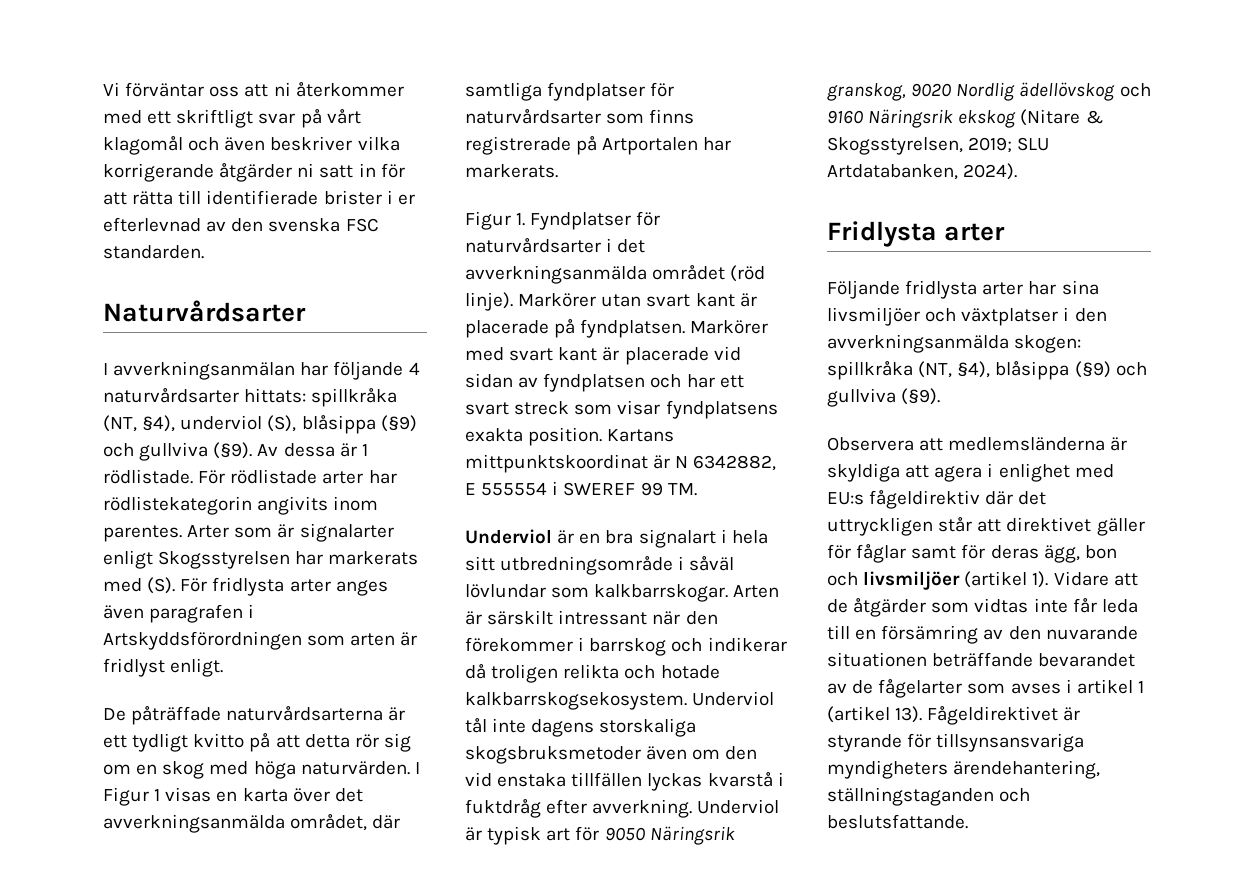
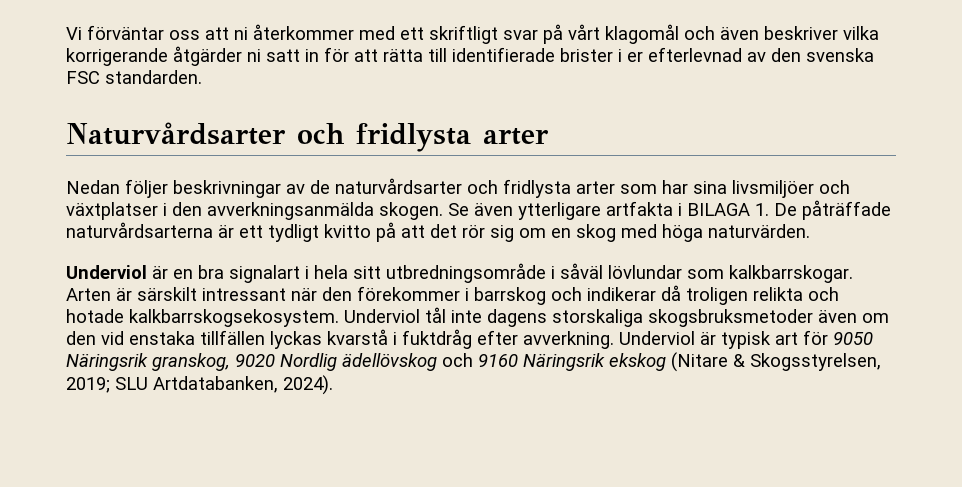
[103,361,420,380] [103,388,398,407] [103,415,417,434] [103,442,368,461] [103,469,397,484] [103,496,379,515] [103,523,394,542] [103,550,419,569] [103,577,388,596] [103,604,255,623] [103,631,418,650] [103,658,224,677] // I avverkningsanmälan har följande 4 naturvårdsarter hittats: spillkråka (NT, §4), underviol (S), blåsippa (§9) och gullviva (§9). Av dessa är 1 rödlistade. För rödlistade arter har rödlistekategorin angivits inom parentes. Arter som är signalarter enligt Skogsstyrelsen har markerats med (S). För fridlysta arter anges även paragrafen i Artskyddsförordningen som arten är fridlyst enligt. // -> [297,123,549,152] [66,178,850,198] [66,201,769,220] och fridlysta arter // Nedan följer beskrivningar av de naturvårdsarter och fridlysta arter som har sina livsmiljöer och växtplatser i den avverkningsanmälda skogen. Se även ytterligare artfakta i BILAGA 1.
[304,734,350,748] detta -> [430,224,457,238] det
[414,762,420,774] [103,787,363,806] [103,814,401,833] [465,82,675,101] [465,109,695,124] [465,136,732,155] [465,164,558,178] [465,211,661,230] [465,238,646,253] [465,265,766,284] [465,292,757,311] [465,319,769,338] [465,346,741,365] [465,373,744,392] [465,400,778,419] [465,427,675,446] [465,454,777,473] [465,481,697,496] I Figur 1 visas en karta över det avverkningsanmälda området, där samtliga fyndplatser för naturvårdsarter som finns registrerade på Artportalen har markerats. // Figur 1. Fyndplatser för naturvårdsarter i det avverkningsanmälda området (röd linje). Markörer utan svart kant är placerade på fyndplatsen. Markörer med svart kant är placerade vid sidan av fyndplatsen och har ett svart streck som visar fyndplatsens exakta position. Kartans mittpunktskoordinat är N 6342882, E 555554 i SWEREF 99 TM. -> (810, 231) none
[827,221,1006,247] [827,280,1099,299] [827,307,1107,326] [827,334,1082,353] [827,361,1147,380] [827,388,941,407] [827,437,1128,451] [827,463,1114,482] [827,490,1047,509] [827,517,1145,536] [827,544,1117,563] [827,571,1138,590] [827,598,1138,617] [827,625,1138,644] [827,652,1136,667] [827,679,1144,698] [827,706,1081,725] [827,733,1085,752] [827,760,1101,779] [827,787,1031,806] [827,814,968,829] // Fridlysta arter // Följande fridlysta arter har sina livsmiljöer och växtplatser i den avverkningsanmälda skogen: spillkråka (NT, §4), blåsippa (§9) och gullviva (§9). // Observera att medlemsländerna är skyldiga att agera i enlighet med EU:s fågeldirektiv där det uttryckligen står att direktivet gäller för fåglar samt för deras ägg, bon och livsmiljöer (artikel 1). Vidare att de åtgärder som vidtas inte får leda till en försämring av den nuvarande situationen beträffande bevarandet av de fågelarter som avses i artikel 1 (artikel 13). Fågeldirektivet är styrande för tillsynsansvariga myndigheters ärendehantering, ställningstaganden och beslutsfattande. -> (333, 385) none

